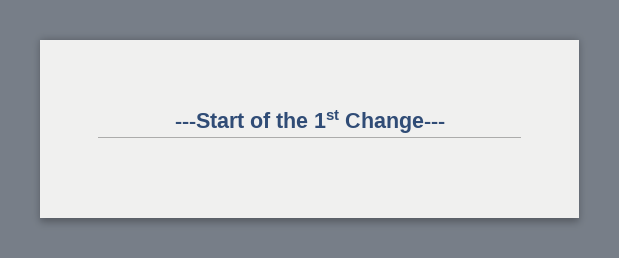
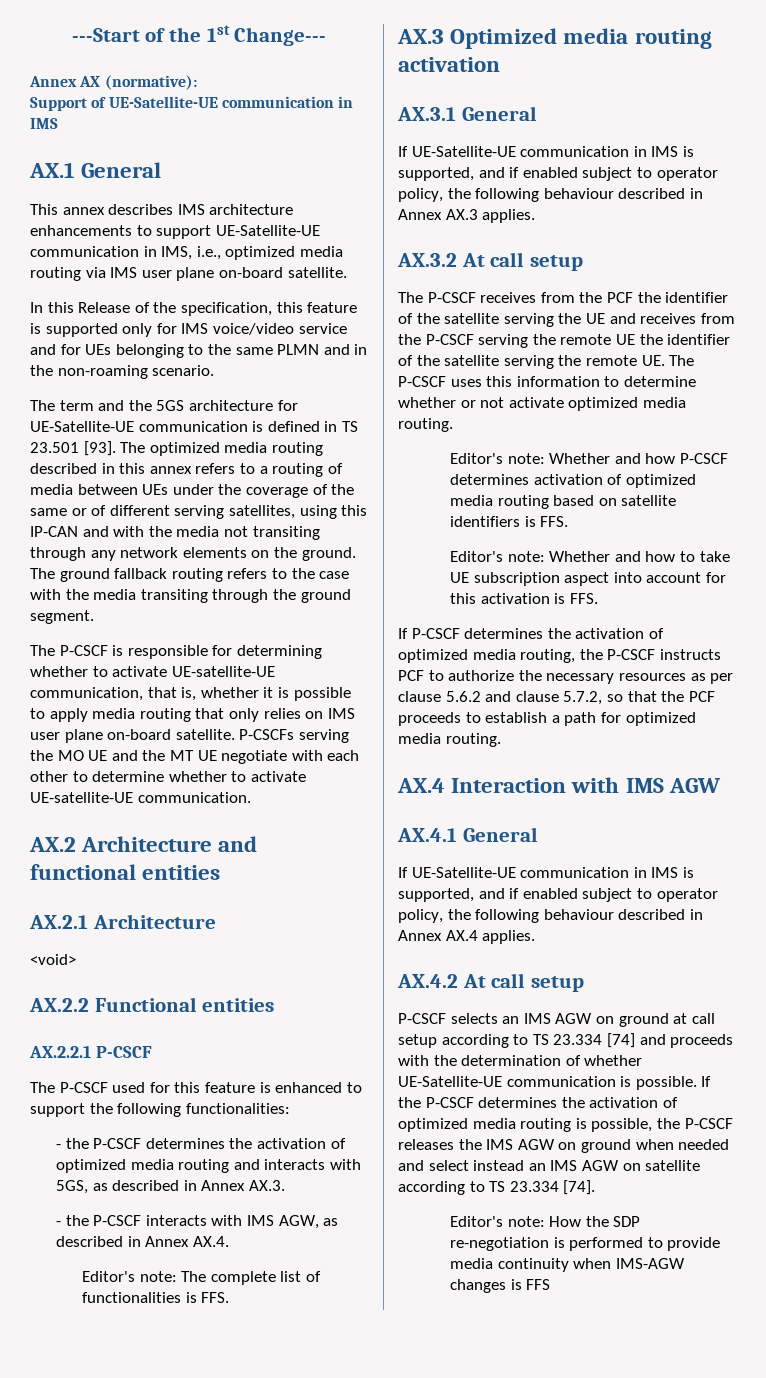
(445, 122) none -> [29,75,197,90] [30,96,354,111] [30,118,58,129] [29,162,162,178] [30,204,294,215] [30,225,320,239] [30,246,343,260] [30,267,347,281] [30,302,358,316] [30,323,347,337] [30,344,368,358] [30,365,215,379] [30,400,298,411] [30,421,358,432] [30,441,323,456] [30,463,343,477] [30,484,355,498] [30,505,368,519] [30,526,320,540] [30,547,356,561] [30,568,350,582] [30,589,351,603] [30,610,94,624] [30,645,322,659] [30,666,275,677] [30,687,351,701] [30,708,355,722] [30,729,349,743] [30,750,360,764] [30,771,306,782] [30,792,251,803] [29,836,258,852] [30,864,221,880] [29,914,216,929] [30,954,76,965] [29,997,275,1012] [29,1045,152,1058] [30,1082,362,1093] [30,1103,290,1117] [56,1138,346,1149] [56,1159,361,1173] [56,1180,285,1194] [56,1215,339,1229] [56,1236,229,1247] [82,1271,322,1285] [82,1292,230,1303] [397,28,712,49] [398,57,500,72] [397,106,537,121] [398,146,694,157] [398,167,718,181] [398,188,703,202] [398,209,536,223] [397,252,583,271] [398,292,729,303] [398,313,735,327] [398,334,731,348] [398,355,695,369] [398,376,696,387] [398,397,686,411] [398,418,453,432] [450,453,729,464] [450,474,696,488] [450,495,677,509] [450,516,569,527] [450,551,730,562] [450,572,727,586] [450,593,598,604] [398,628,664,639] [398,649,721,663] [398,670,734,684] [398,691,715,705] [398,712,696,726] [398,733,501,747] [397,777,721,793] [397,827,538,842] [398,867,694,878] [398,888,718,902] [398,909,703,923] [398,930,536,944] [397,973,584,992] [398,1013,715,1027] [398,1033,734,1048] [398,1055,643,1066] [398,1076,712,1090] [398,1097,678,1108] [398,1118,733,1132] [398,1139,730,1153] [398,1160,701,1171] [398,1180,596,1195] [450,1216,641,1227] [450,1237,721,1251] [450,1258,685,1272] [450,1279,551,1293] // Annex AX (normative): // Support of UE-Satellite-UE communication in IMS // AX.1 General // This annex describes IMS architecture enhancements to support UE-Satellite-UE communication in IMS, i.e., optimized media routing via IMS user plane on-board satellite. // In this Release of the specification, this feature is supported only for IMS voice/video service and for UEs belonging to the same PLMN and in the non-roaming scenario. // The term and the 5GS architecture for UE-Satellite-UE communication is defined in TS 23.501 [93]. The optimized media routing described in this annex refers to a routing of media between UEs under the coverage of the same or of different serving satellites, using this IP-CAN and with the media not transiting through any network elements on the ground. The ground fallback routing refers to the case with the media transiting through the ground segment. // The P-CSCF is responsible for determining whether to activate UE-satellite-UE communication, that is, whether it is possible to apply media routing that only relies on IMS user plane on-board satellite. P-CSCFs serving the MO UE and the MT UE negotiate with each other to determine whether to activate UE-satellite-UE communication. // AX.2 Architecture and functional entities // AX.2.1 Architecture // <void> // AX.2.2 Functional entities // AX.2.2.1 P-CSCF // The P-CSCF used for this feature is enhanced to support the following functionalities: // - the P-CSCF determines the activation of optimized media routing and interacts with 5GS, as described in Annex AX.3. // - the P-CSCF interacts with IMS AGW, as described in Annex AX.4. // Editor's note: The complete list of functionalities is FFS. // AX.3 Optimized media routing activation // AX.3.1 General // If UE-Satellite-UE communication in IMS is supported, and if enabled subject to operator policy, the following behaviour described in Annex AX.3 applies. // AX.3.2 At call setup // The P-CSCF receives from the PCF the identifier of the satellite serving the UE and receives from the P-CSCF serving the remote UE the identifier of the satellite serving the remote UE. The P-CSCF uses this information to determine whether or not activate optimized media routing. // Editor's note: Whether and how P-CSCF determines activation of optimized media routing based on satellite identifiers is FFS. // Editor's note: Whether and how to take UE subscription aspect into account for this activation is FFS. // If P-CSCF determines the activation of optimized media routing, the P-CSCF instructs PCF to authorize the necessary resources as per clause 5.6.2 and clause 5.7.2, so that the PCF proceeds to establish a path for optimized media routing. // AX.4 Interaction with IMS AGW // AX.4.1 General // If UE-Satellite-UE communication in IMS is supported, and if enabled subject to operator policy, the following behaviour described in Annex AX.4 applies. // AX.4.2 At call setup // P-CSCF selects an IMS AGW on ground at call setup according to TS 23.334 [74] and proceeds with the determination of whether UE-Satellite-UE communication is possible. If the P-CSCF determines the activation of optimized media routing is possible, the P-CSCF releases the IMS AGW on ground when needed and select instead an IMS AGW on satellite according to TS 23.334 [74]. // Editor's note: How the SDP re-negotiation is performed to provide media continuity when IMS-AGW changes is FFS

